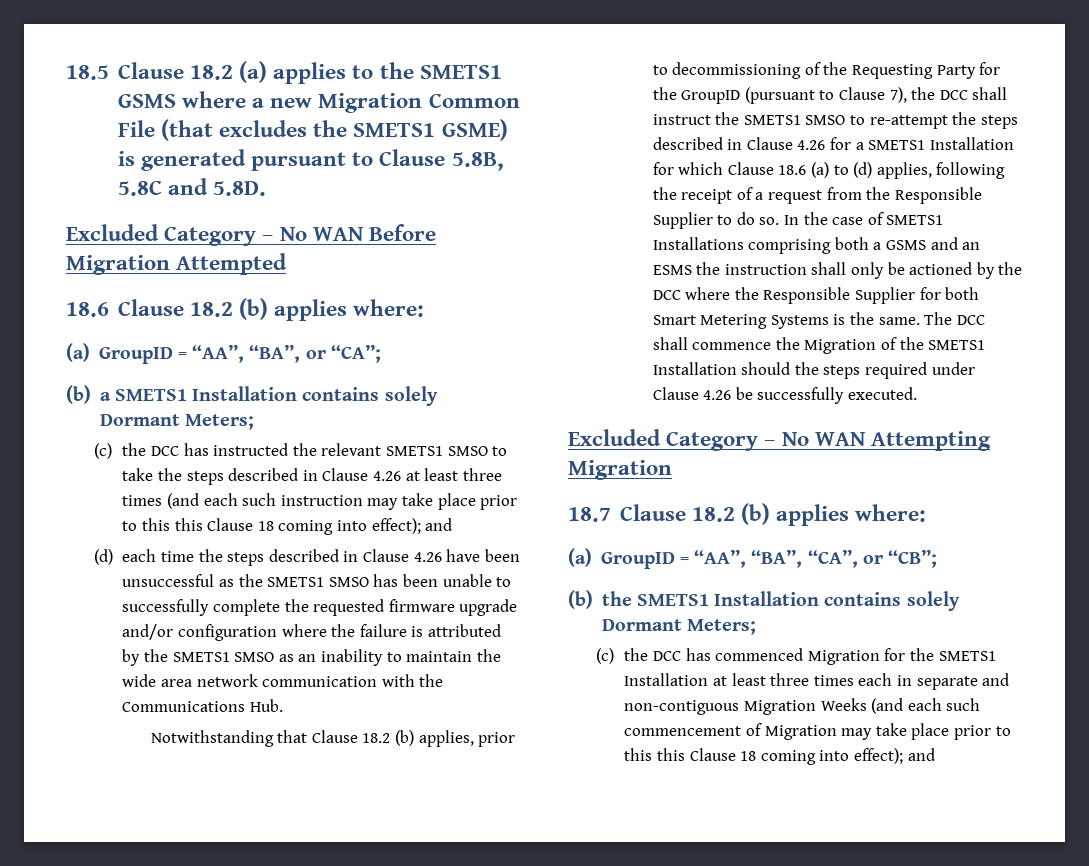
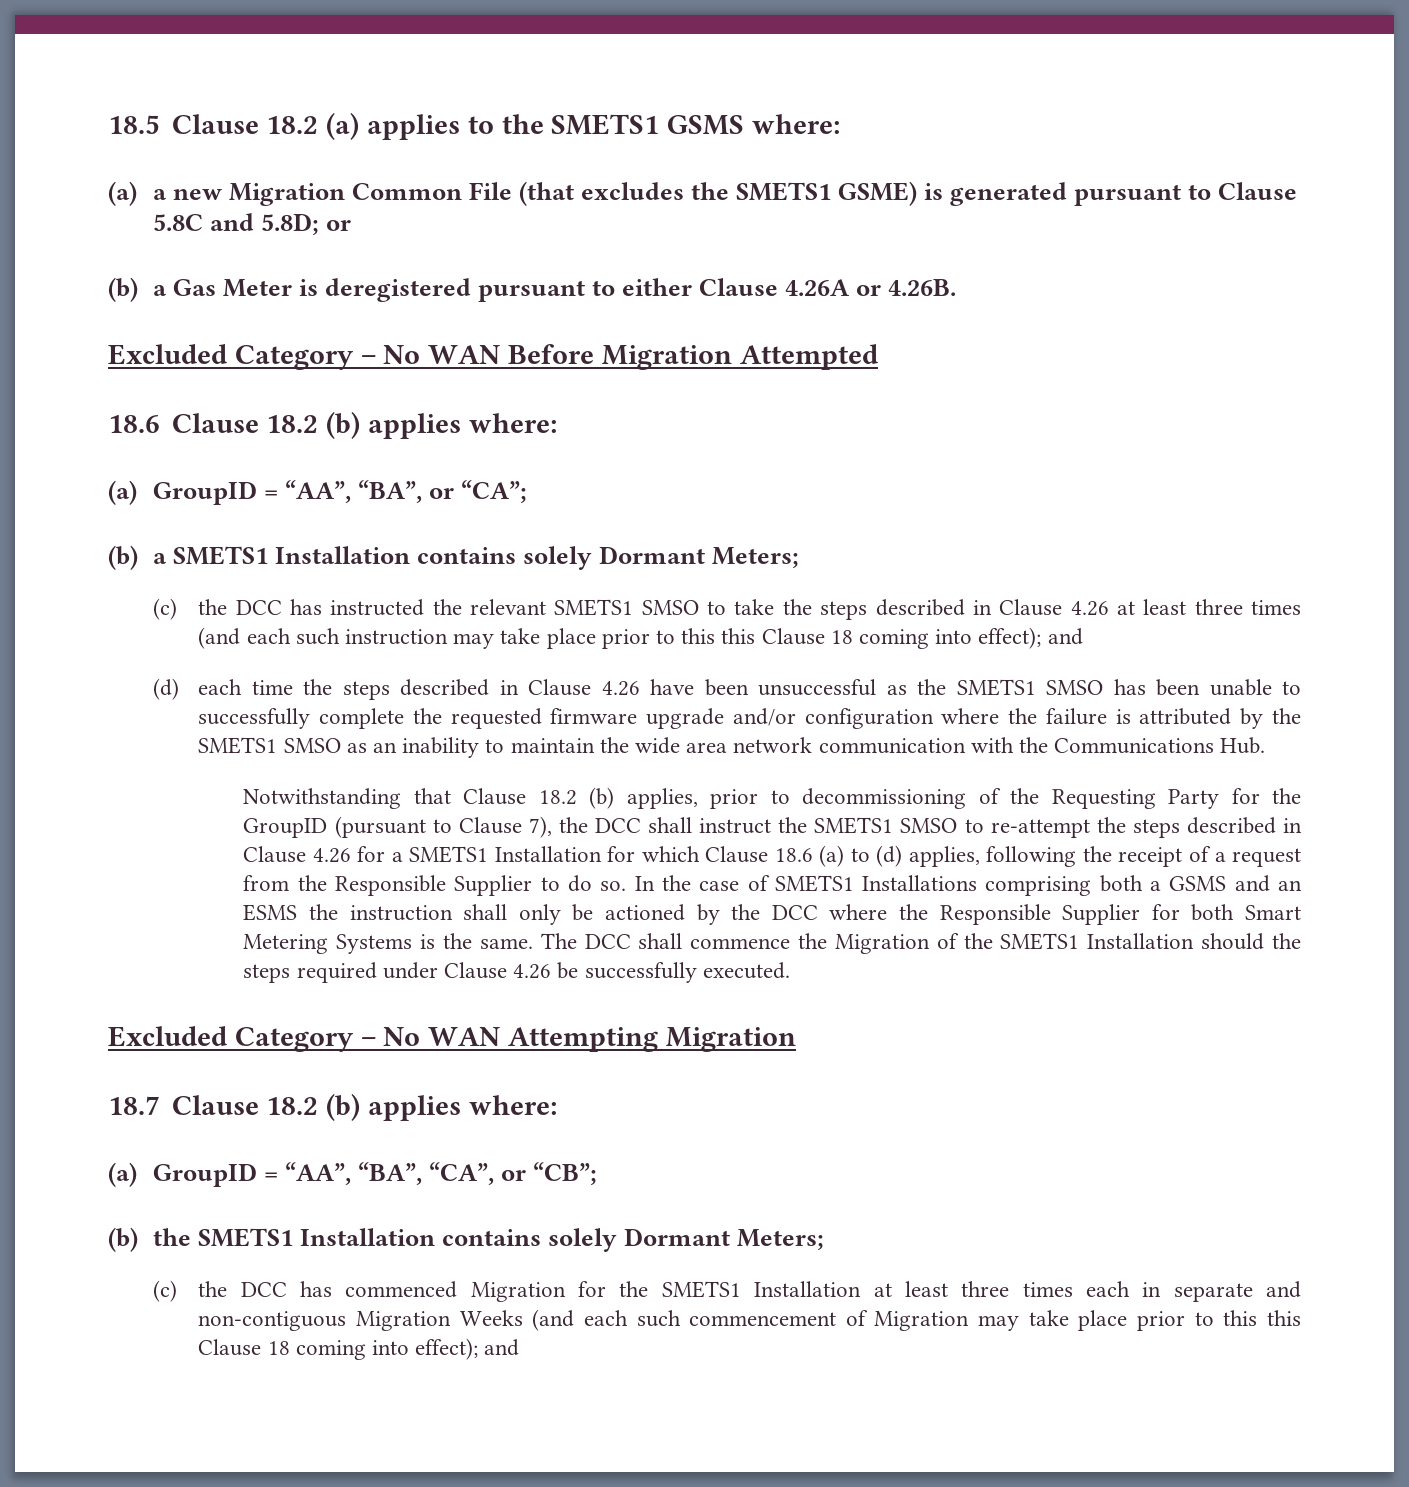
[181,91,246,108] where -> [752,114,841,134] [108,181,137,206] where: // (a)
[451,152,504,171] 5.8B, -> (1298, 191) none
[212,181,266,196] 5.8D. -> [261,213,352,235] [108,277,957,302] 5.8D; or // (b) a Gas Meter is deregistered pursuant to either Clause 4.26A or 4.26B.

